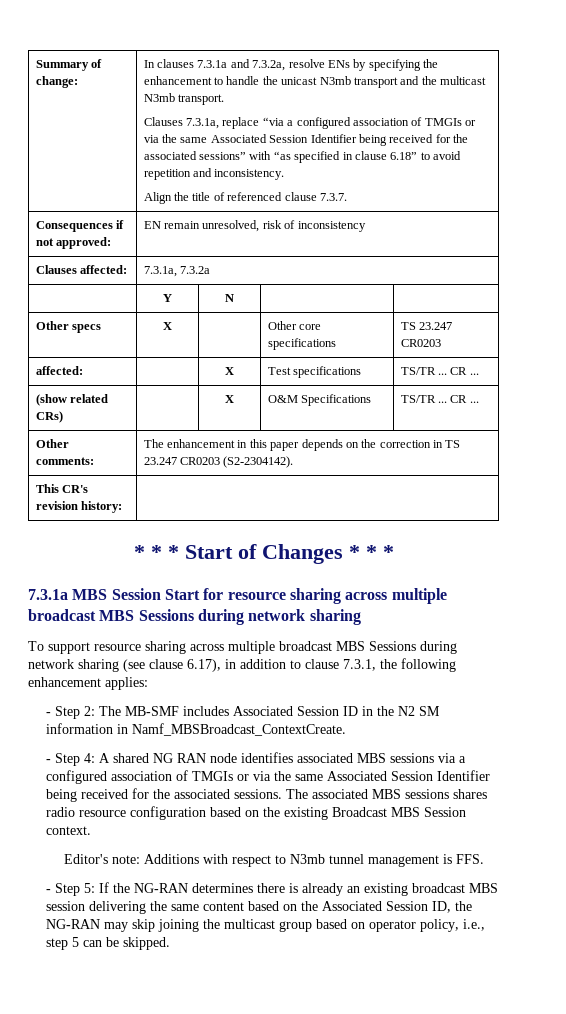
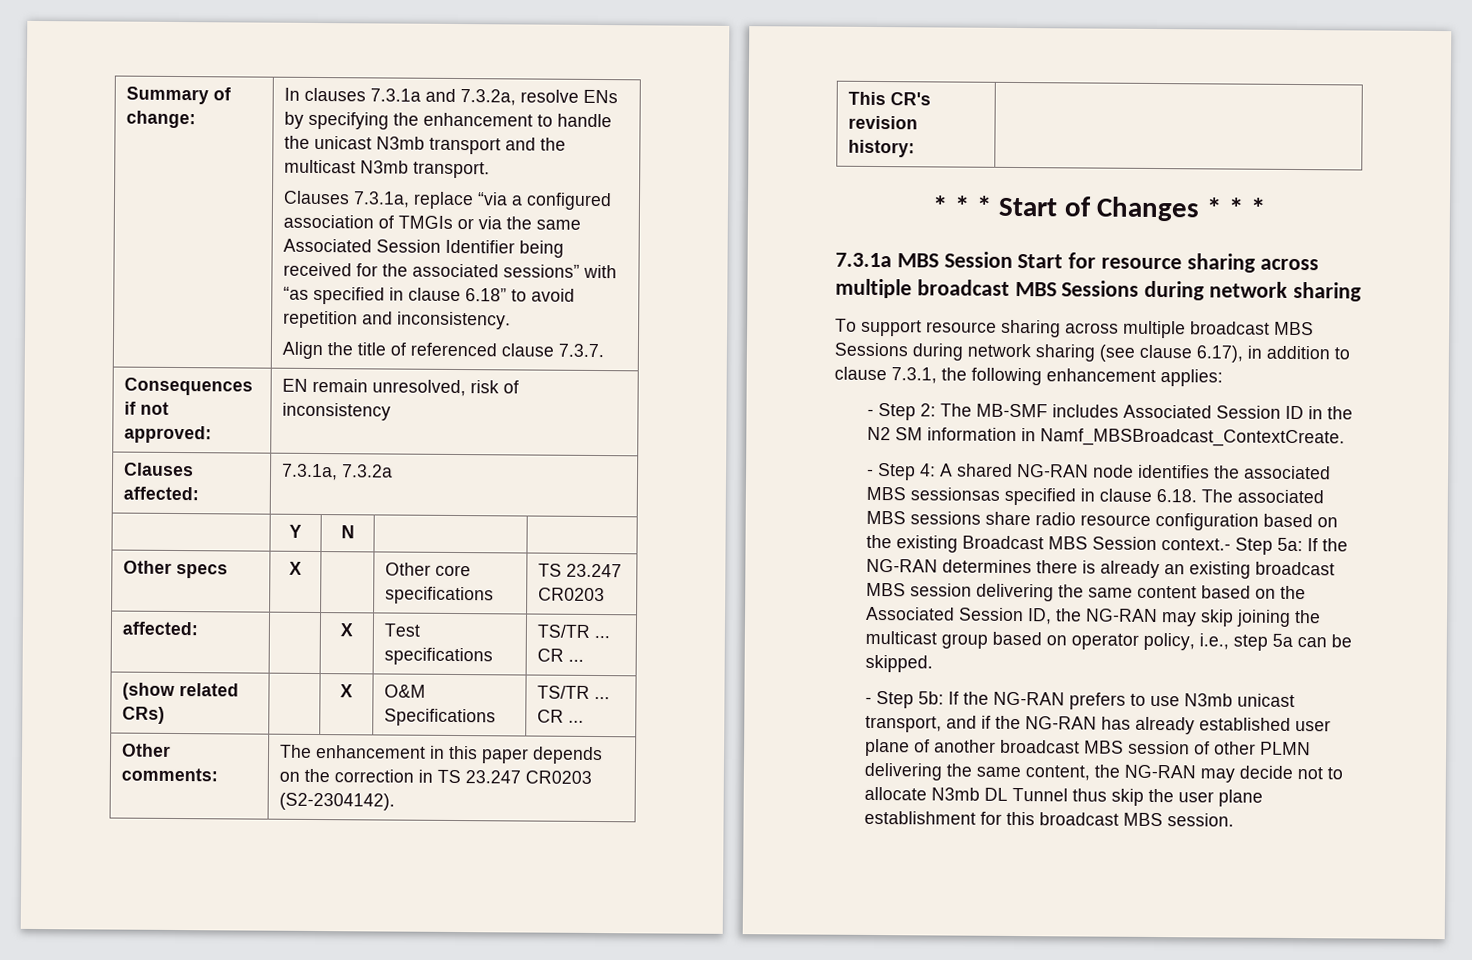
[153,753,207,763] NG RAN -> [1017,464,1090,478] NG-RAN
[297,753,467,763] [46,770,491,784] [46,788,283,802] associated MBS sessions via a configured association of TMGIs or via the same Associated Session Identifier being received for the associated sessions. -> [1214,465,1332,480] [866,486,1198,506] the associated MBS sessionsas specified in clause 6.18.
[453,789,488,799] shares -> [985,511,1032,526] share
[46,826,92,835] [64,854,485,867] [46,883,96,896] context. // Editor's note: Additions with respect to N3mb tunnel management is FFS. // - Step 5: -> [1161,537,1304,555] context.- Step 5a:
[72,937,80,947] 5 -> [1272,633,1294,647] 5a
(171, 943) none -> [865,691,1296,710] [865,715,1332,735] [865,738,1312,757] [864,762,1344,783] [864,786,1264,807] [864,810,1235,827] // - Step 5b: If the NG-RAN prefers to use N3mb unicast transport, and if the NG-RAN has already established user plane of another broadcast MBS session of other PLMN delivering the same content, the NG-RAN may decide not to allocate N3mb DL Tunnel thus skip the user plane establishment for this broadcast MBS session.

